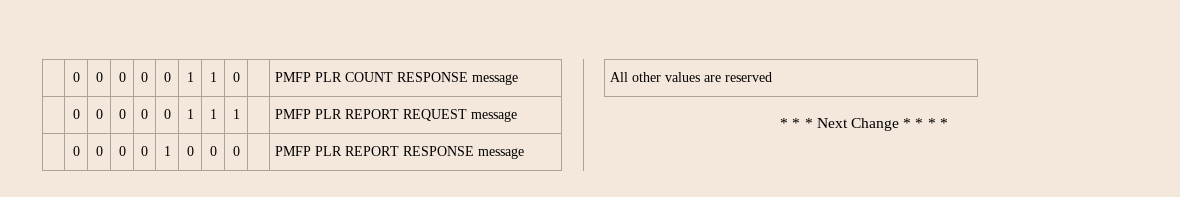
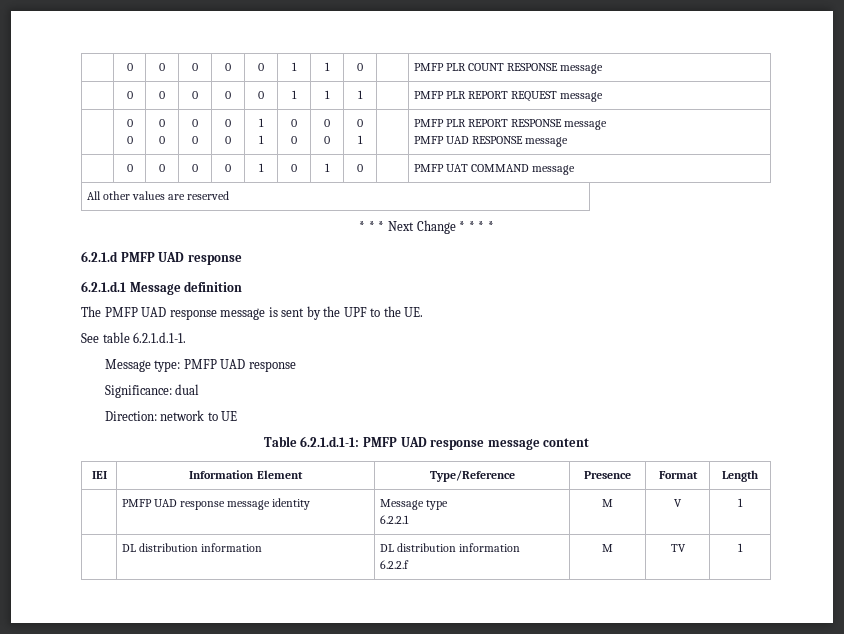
(80, 151) none -> [126,136,133,144] [159,119,165,127] [159,136,165,144] [192,119,198,127] [192,136,198,144] [225,119,231,127] [225,136,231,144] [259,118,264,127] [259,135,264,144] [291,119,297,127] [291,136,297,144] [324,119,330,127] [324,136,330,144] [357,119,363,127] [358,135,363,144] [413,119,608,130] [413,136,569,147] [126,164,133,172] // 0 | 0 // 0 | 0 // 0 | 0 // 0 | 1 // 1 | 0 // 0 | 0 // 0 | 0 // 1 | | PMFP PLR REPORT RESPONSE message // PMFP UAD RESPONSE message // | 0
[209,146,217,156] [232,146,240,156] [275,146,475,156] 0 | 0 | | PMFP PLR REPORT RESPONSE -> [325,163,330,172] [357,164,363,172] [413,164,530,172] 1 | 0 | | PMFP UAT COMMAND
(948, 123) none -> [81,251,242,265] [81,281,243,295] [81,306,424,320] [81,332,187,343] [104,359,296,372] [104,384,200,398] [104,410,238,421] [263,436,590,450] [91,471,107,479] [189,470,303,479] [429,470,515,482] [584,471,631,479] [658,471,698,479] [722,470,758,482] [121,498,311,510] [379,499,449,510] [379,515,409,524] [602,499,613,507] [674,499,682,507] [738,498,743,507] [121,543,263,552] [379,543,521,552] [379,560,409,569] [602,544,613,552] [670,544,686,552] [738,543,743,552] // 6.2.1.d PMFP UAD response // 6.2.1.d.1 Message definition // The PMFP UAD response message is sent by the UPF to the UE. // See table 6.2.1.d.1-1. // Message type: PMFP UAD response // Significance: dual // Direction: network to UE // Table 6.2.1.d.1-1: PMFP UAD response message content // IEI | Information Element | Type/Reference | Presence | Format | Length // | PMFP UAD response message identity | Message type // 6.2.2.1 | M | V | 1 // | DL distribution information | DL distribution information // 6.2.2.f | M | TV | 1

